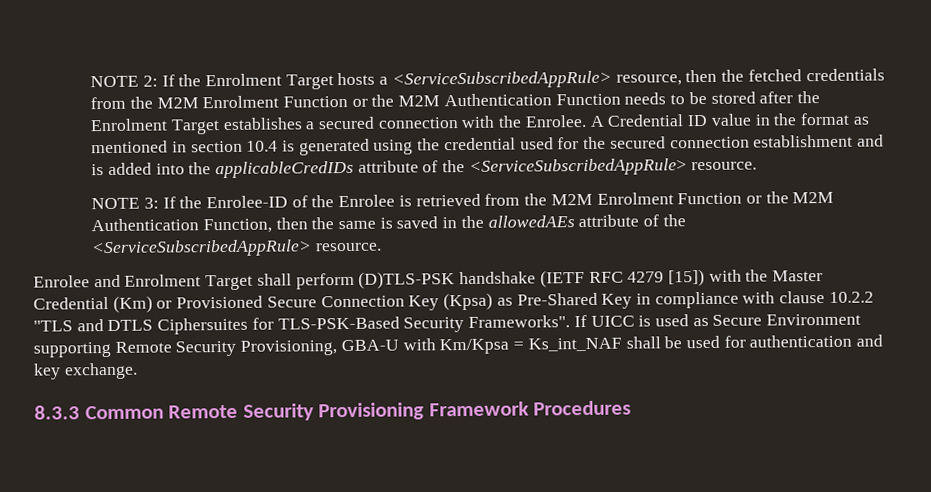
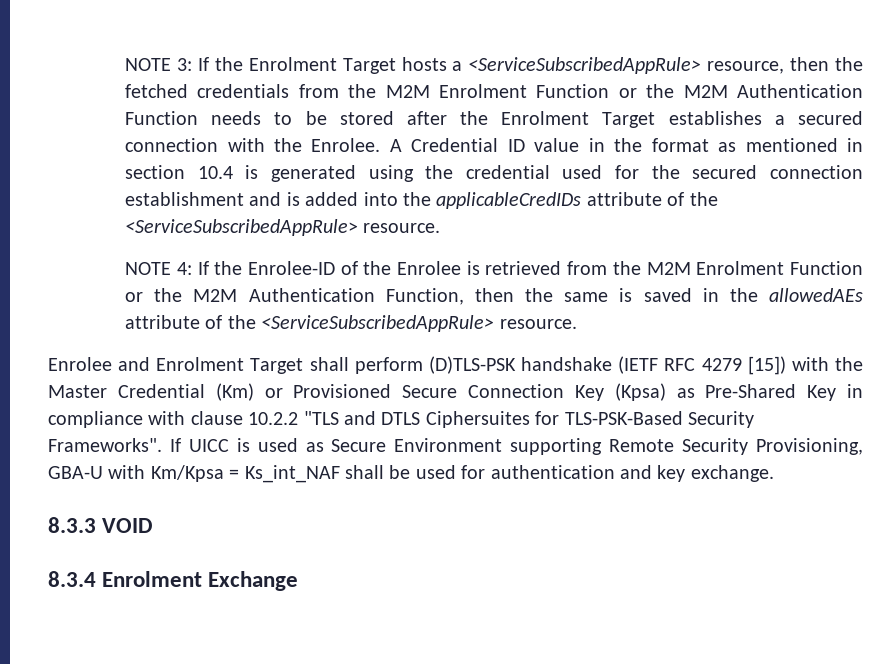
[90,75,158,88] NOTE 2: -> [125,58,192,71] NOTE 3:
[143,197,159,209] 3: -> [176,262,192,275] 4:
[84,400,632,421] Common Remote Security Provisioning Framework Procedures -> [102,518,154,533] [48,571,299,591] VOID // 8.3.4 Enrolment Exchange

